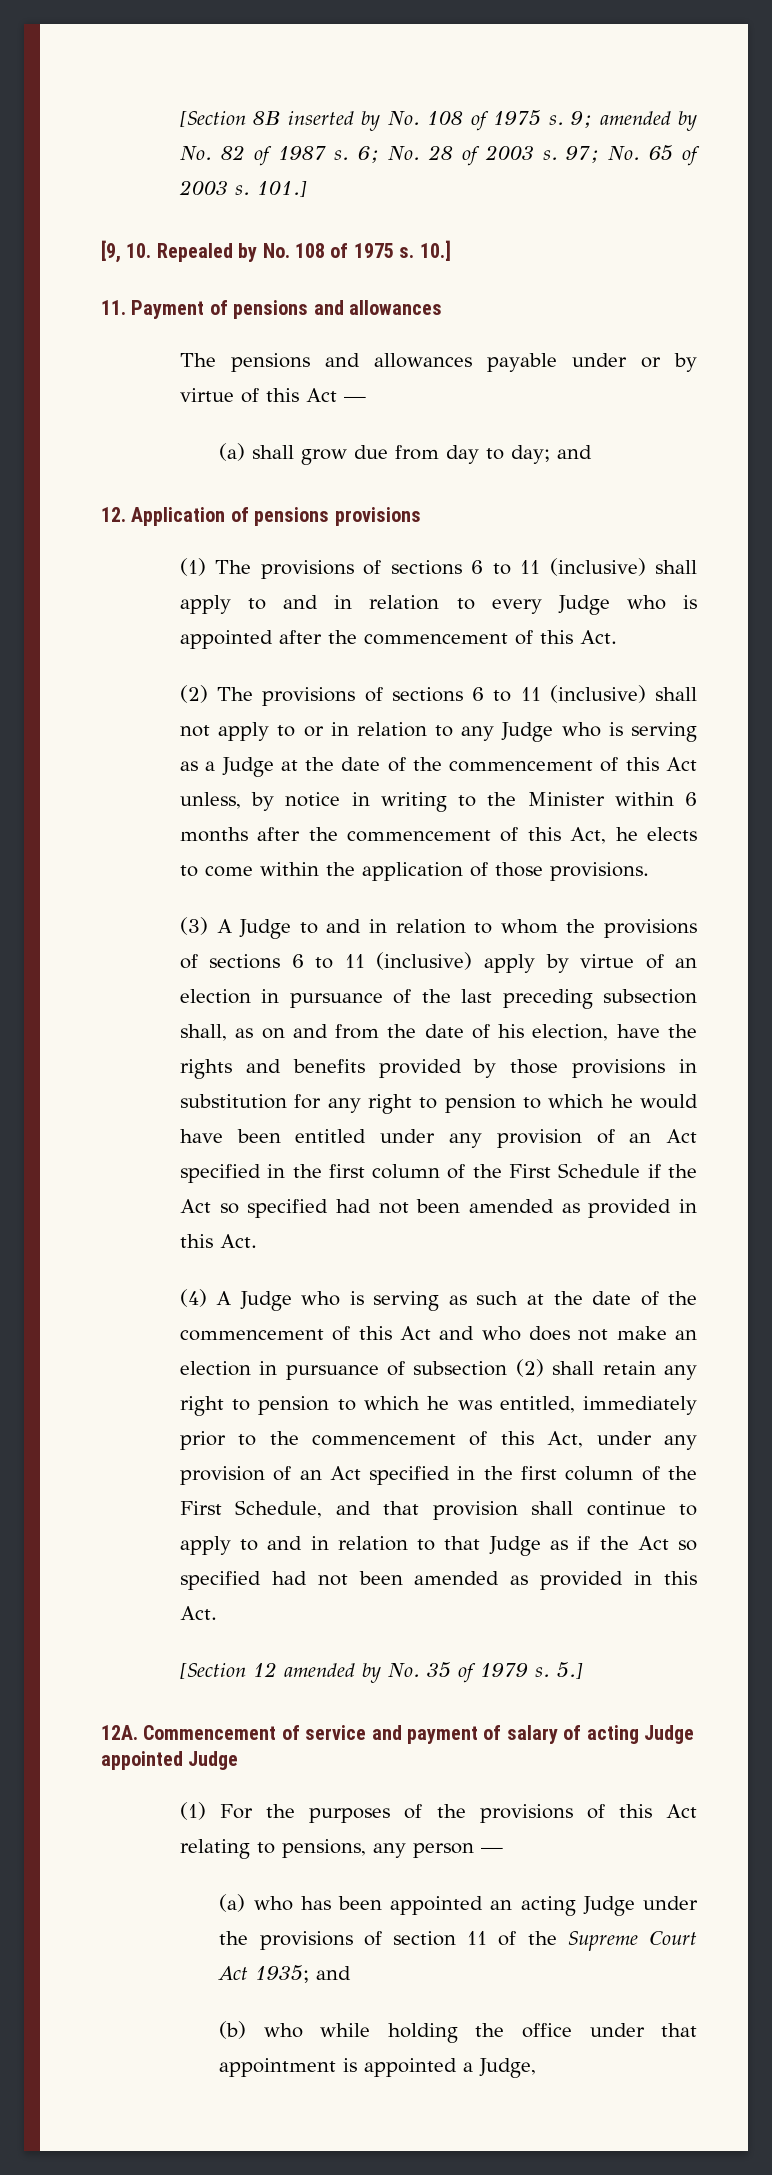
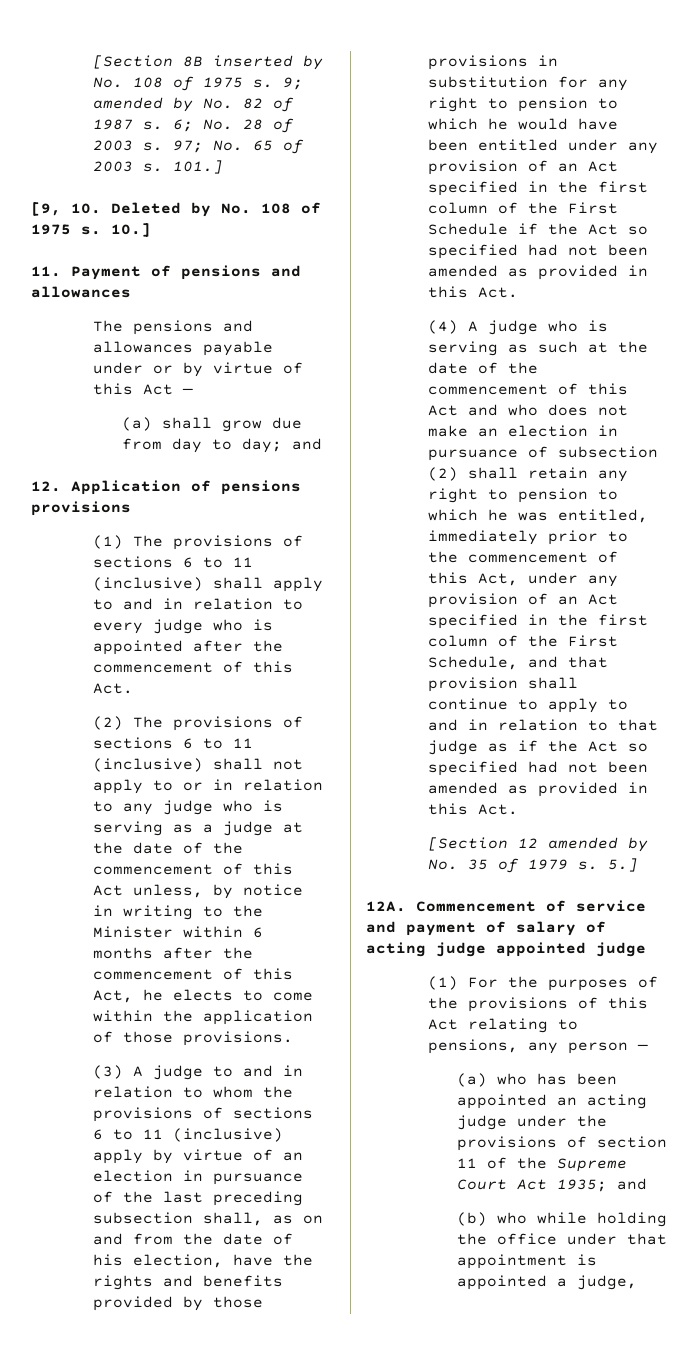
[156,243,233,262] Repealed -> [111,202,181,214] Deleted
[557,595,610,615] Judge -> [153,619,204,634] judge
[501,722,554,742] Judge -> [163,800,214,815] judge
[221,757,274,777] Judge -> [223,821,274,836] judge
[239,919,292,939] Judge -> [153,1065,204,1080] judge
[239,1291,292,1311] Judge -> [488,320,539,335] judge
[488,1536,541,1556] Judge -> [428,740,479,755] judge
[643,1725,694,1744] [101,1751,239,1770] Judge appointed Judge -> [436,942,646,957] judge appointed judge
[582,1896,635,1916] Judge -> [456,1115,507,1130] judge
[479,2058,537,2078] Judge, -> [576,1275,637,1290] judge,

